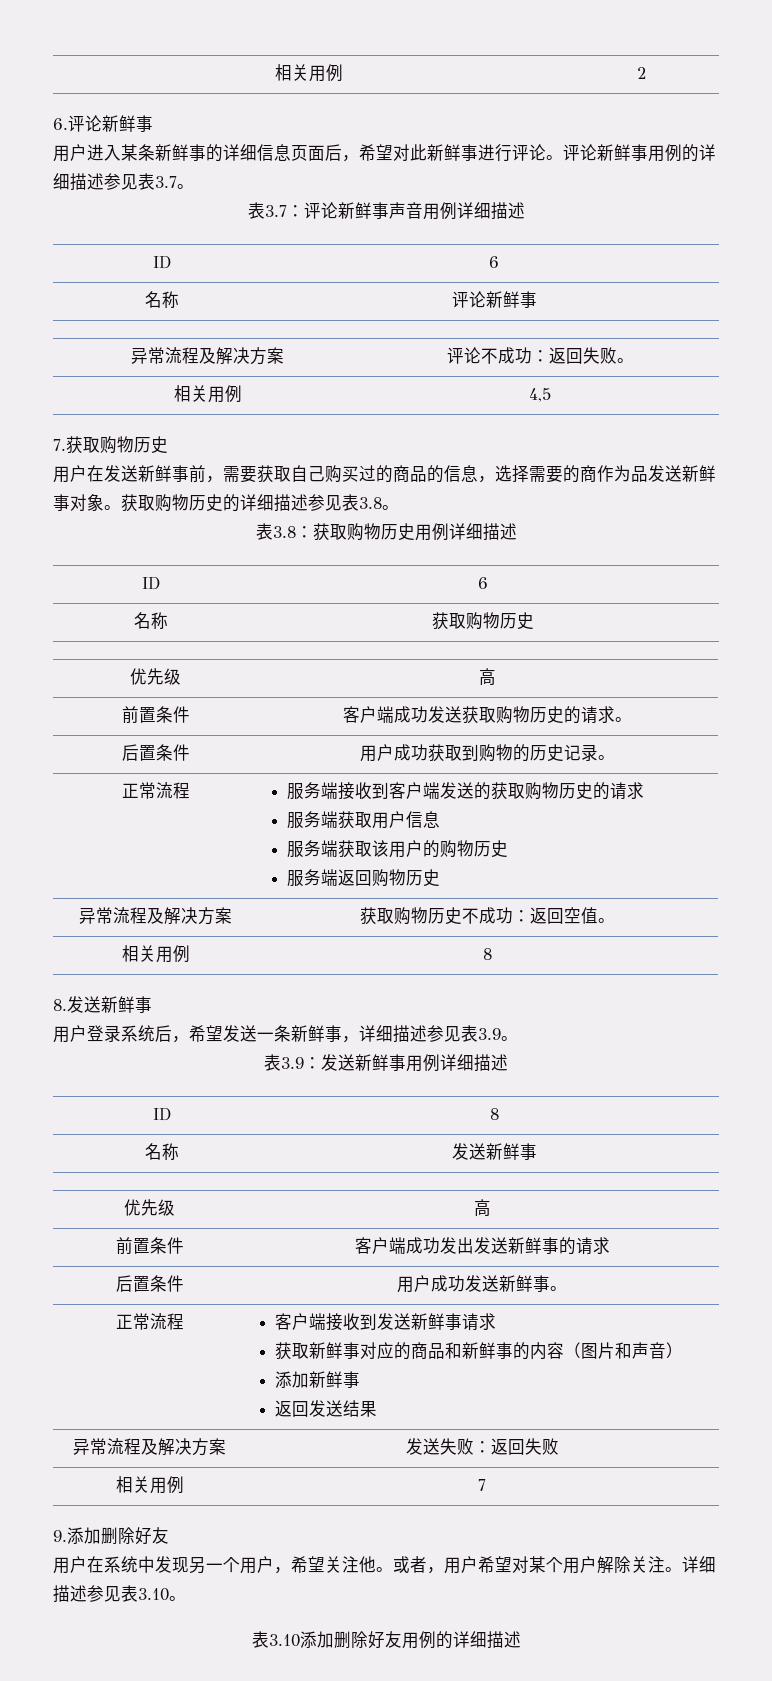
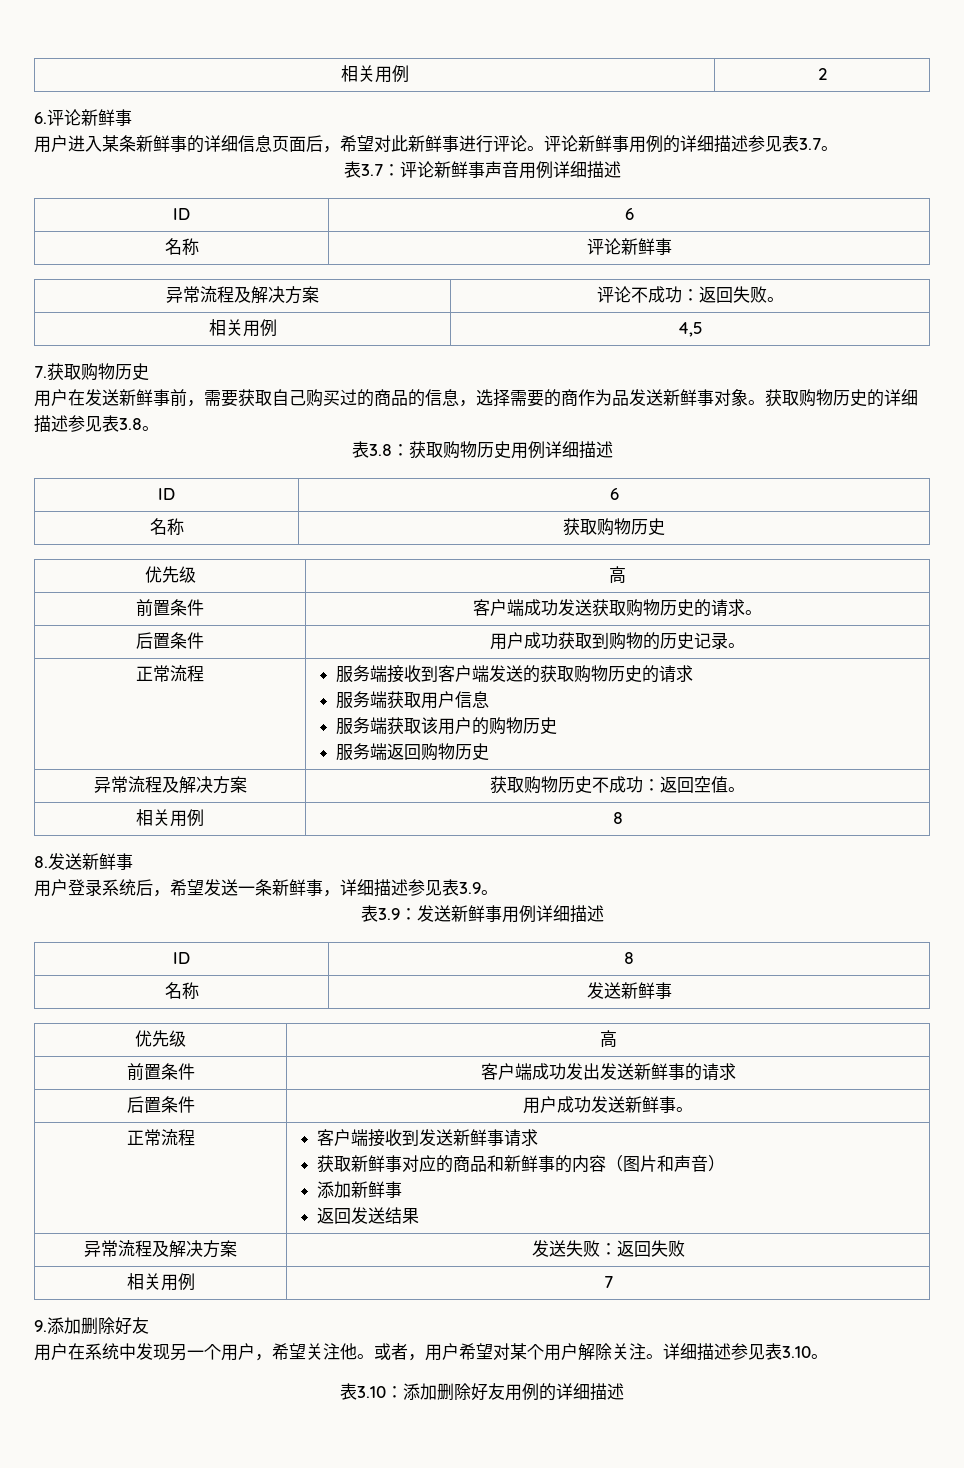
(300, 1640) none -> [386,1386,403,1398] ：

